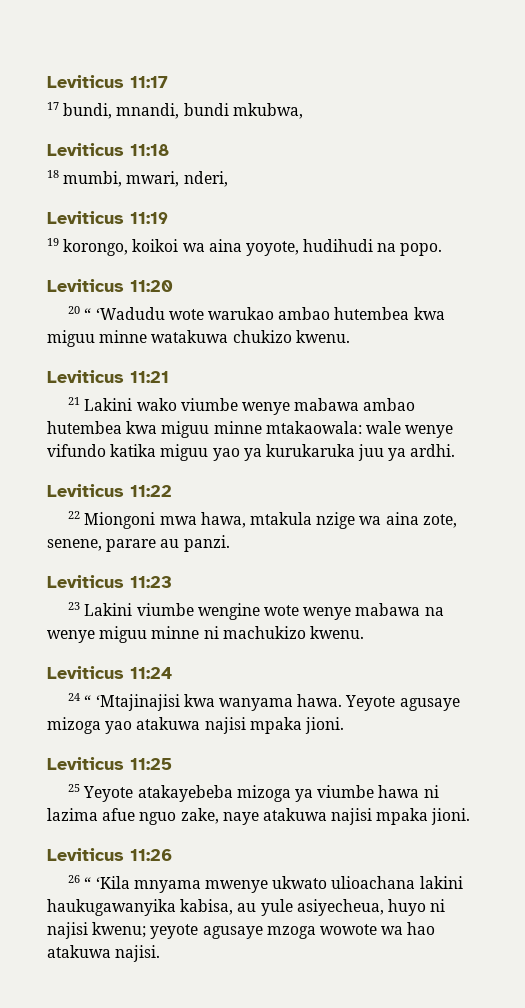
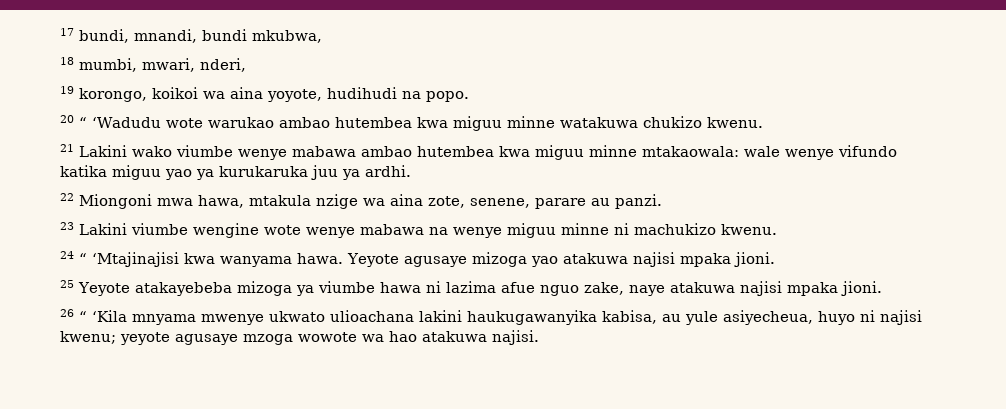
[47,75,168,88] Leviticus 11:17 // -> (60, 32) none
[47,143,169,156] // Leviticus 11:18 -> (322, 36) none
[47,211,168,224] // Leviticus 11:19 -> (246, 65) none
[47,279,173,292] // Leviticus 11:20 -> (469, 96) none
[47,370,169,383] // Leviticus 11:21 -> (763, 122) none
[47,484,172,497] // Leviticus 11:22 -> (411, 171) none
[47,575,172,588] // Leviticus 11:23 -> (662, 201) none
[47,666,172,679] // Leviticus 11:24 -> (777, 229) none
[47,757,172,770] // Leviticus 11:25 -> (775, 259) none
[47,848,172,861] // Leviticus 11:26 -> (882, 288) none

